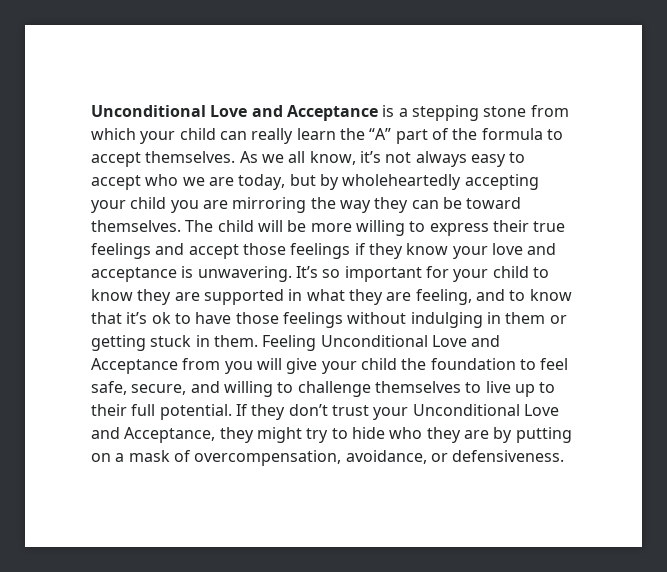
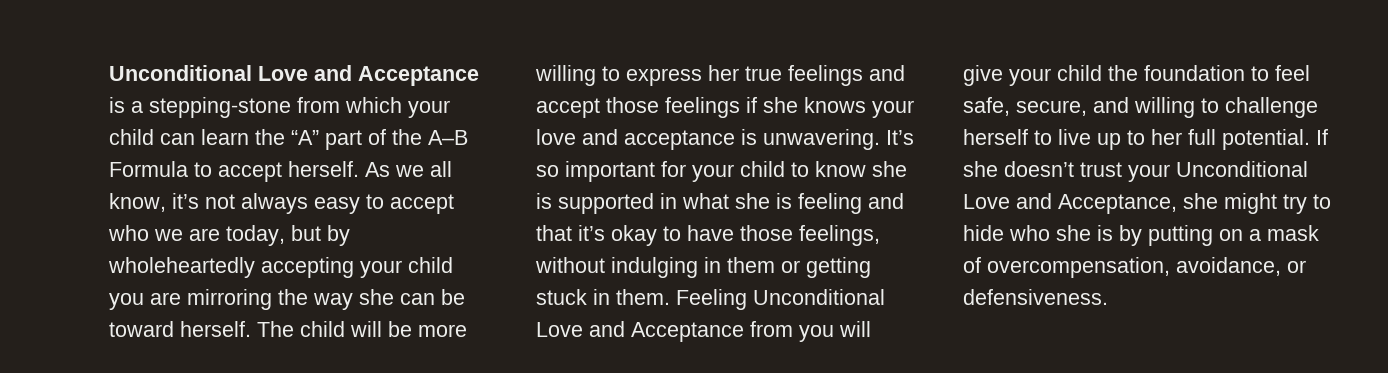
[411,105,527,121] stepping stone -> [149,97,291,118] stepping-stone
[251,128,294,144] really -> (195, 139) none
[481,128,563,140] [91,151,236,167] formula to accept themselves. -> [428,130,468,145] [109,161,359,182] A–B Formula to accept herself.
[374,197,409,213] they -> [359,289,394,305] she
[91,220,181,232] themselves. -> [180,321,251,337] herself.
[492,220,529,232] their -> [708,65,739,81] her
[368,243,449,259] they know -> [763,97,866,113] she knows
[137,289,200,305] they are -> [872,161,907,177] [536,193,552,209] she is
[348,289,572,305] they are feeling, and to know -> [735,193,904,214] she is feeling and
[151,312,171,324] ok -> [611,225,657,246] okay
[282,312,343,328] feelings -> [799,225,880,246] feelings,
[374,381,461,393] themselves -> [963,129,1028,145] herself
[91,404,127,416] their -> [1151,129,1182,145] her
[251,404,328,420] they don’t -> [963,161,1074,177] she doesn’t
[219,427,254,443] they -> [1183,193,1218,209] she
[426,427,489,443] they are -> [1056,225,1113,241] she is

